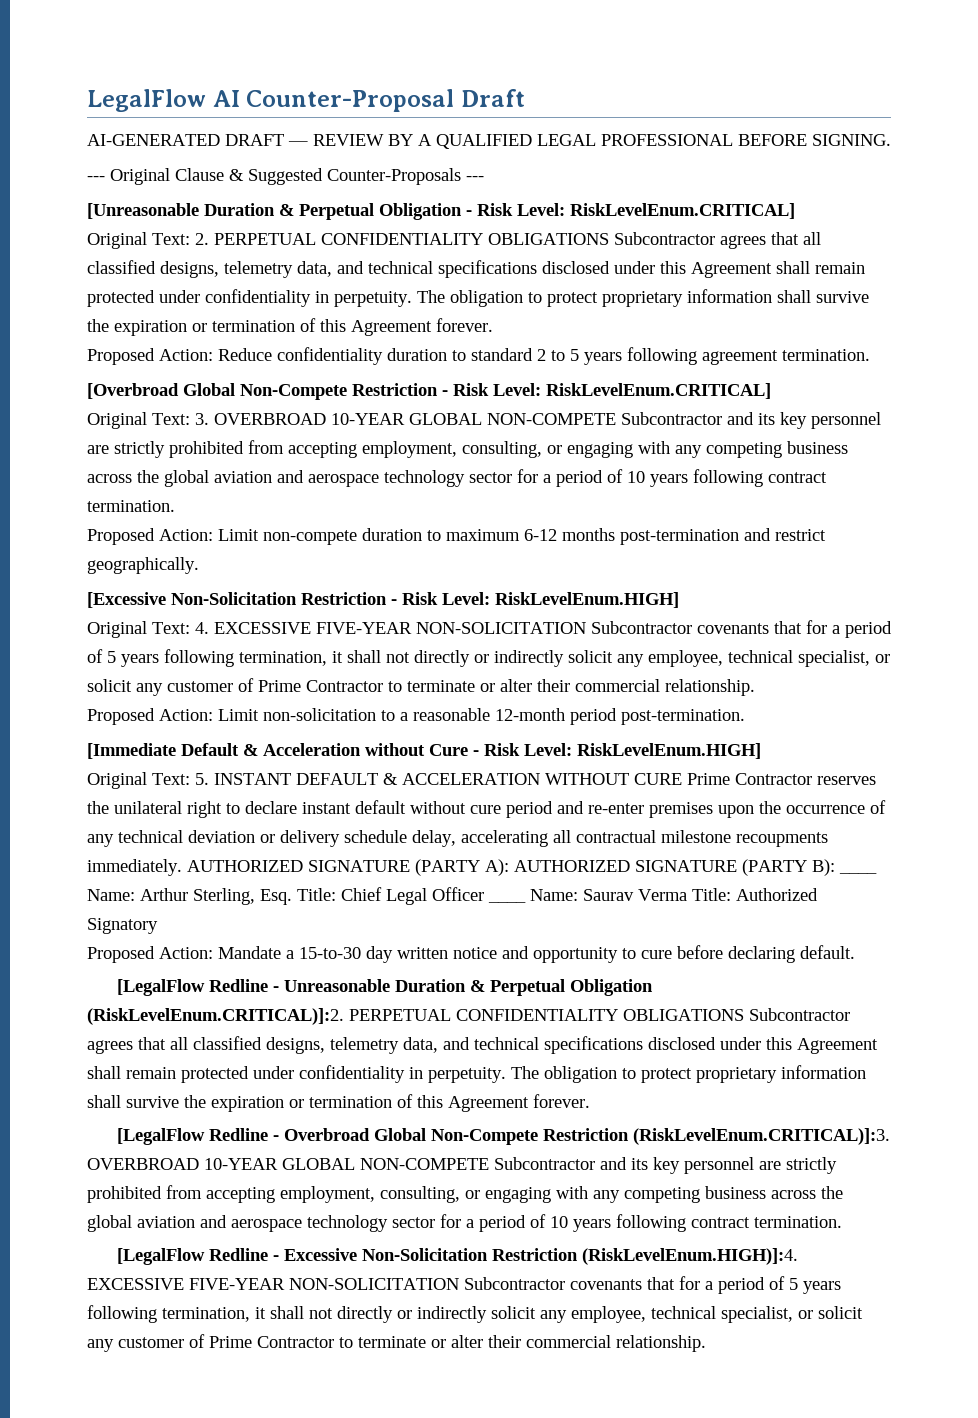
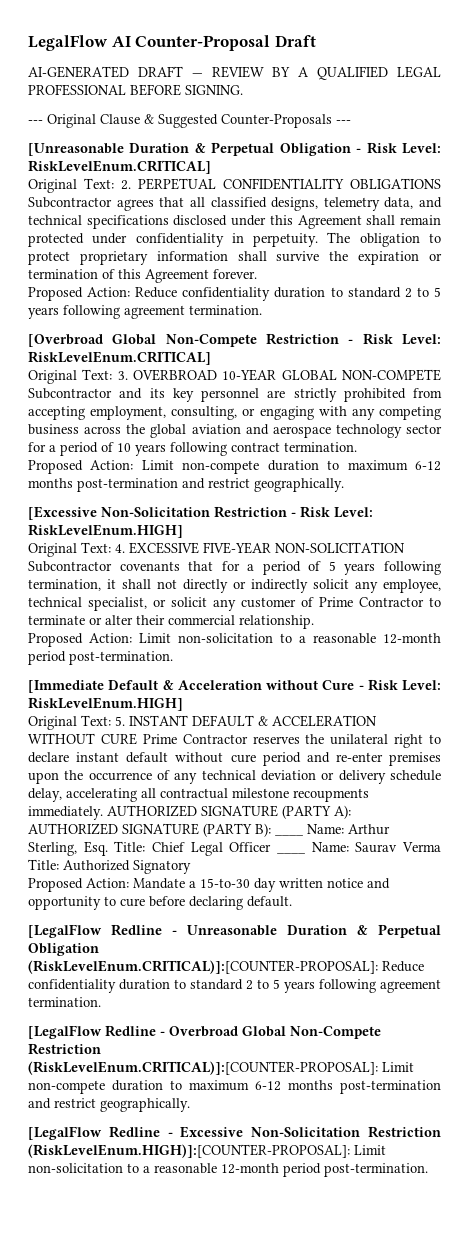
[87,1008,850,1025] [87,1036,878,1054] [87,1065,866,1083] [87,1094,590,1112] (RiskLevelEnum.CRITICAL)]:2. PERPETUAL CONFIDENTIALITY OBLIGATIONS Subcontractor agrees that all classified designs, telemetry data, and technical specifications disclosed under this Agreement shall remain protected under confidentiality in perpetuity. The obligation to protect proprietary information shall survive the expiration or termination of this Agreement forever. -> [28,960,424,974] [28,979,441,993] [28,997,101,1007] (RiskLevelEnum.CRITICAL)]:[COUNTER-PROPOSAL]: Reduce confidentiality duration to standard 2 to 5 years following agreement termination.
[632,1128,890,1145] [87,1157,837,1174] [87,1185,843,1203] [87,1214,842,1232] (RiskLevelEnum.CRITICAL)]:3. OVERBROAD 10-YEAR GLOBAL NON-COMPETE Subcontractor and its key personnel are strictly prohibited from accepting employment, consulting, or engaging with any competing business across the global aviation and aerospace technology sector for a period of 10 years following contract termination. -> [28,1061,414,1075] [28,1080,441,1094] [28,1098,190,1112] (RiskLevelEnum.CRITICAL)]:[COUNTER-PROPOSAL]: Limit non-compete duration to maximum 6-12 months post-termination and restrict geographically.
[581,1248,798,1265] [87,1276,841,1294] [87,1305,863,1323] [87,1334,706,1352] (RiskLevelEnum.HIGH)]:4. EXCESSIVE FIVE-YEAR NON-SOLICITATION Subcontractor covenants that for a period of 5 years following termination, it shall not directly or indirectly solicit any employee, technical specialist, or solicit any customer of Prime Contractor to terminate or alter their commercial relationship. -> [28,1144,386,1158] [28,1163,428,1177] (RiskLevelEnum.HIGH)]:[COUNTER-PROPOSAL]: Limit non-solicitation to a reasonable 12-month period post-termination.

